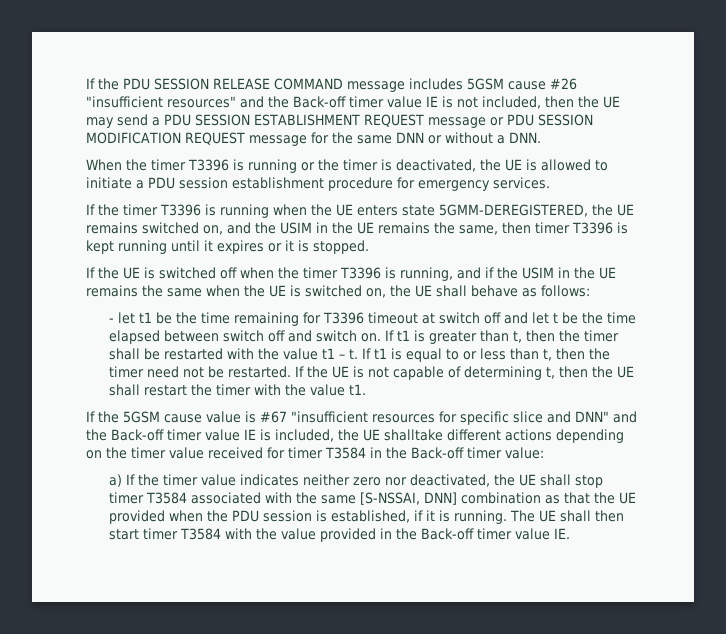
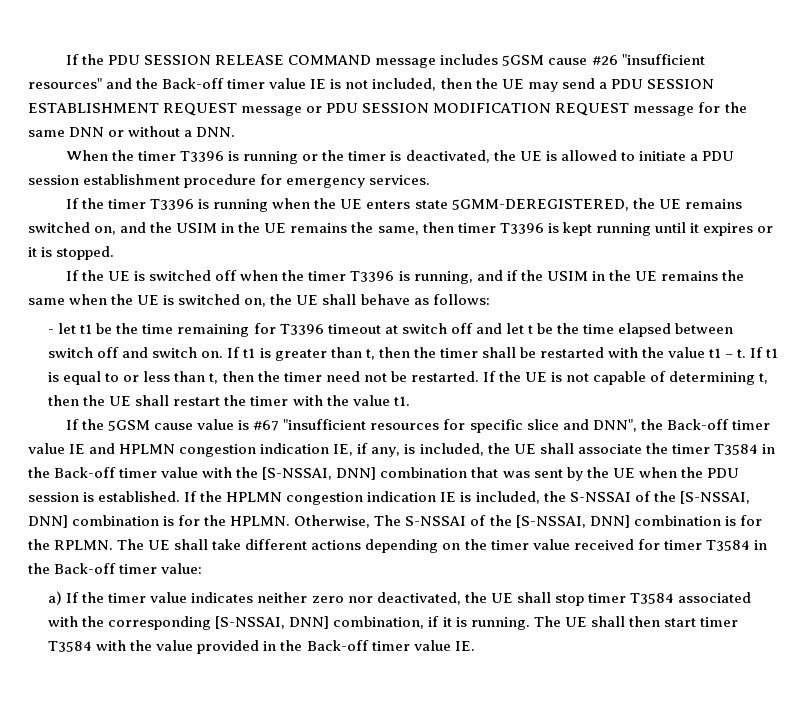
[575,411,637,423] [86,429,443,442] DNN" and the Back-off timer value IE is included, the UE shalltake -> [592,419,770,432] [28,443,775,457] [28,467,739,481] [28,491,750,505] [28,515,762,528] [28,539,242,550] DNN", the Back-off timer value IE and HPLMN congestion indication IE, if any, is included, the UE shall associate the timer T3584 in the Back-off timer value with the [S-NSSAI, DNN] combination that was sent by the UE when the PDU session is established. If the HPLMN congestion indication IE is included, the S-NSSAI of the [S-NSSAI, DNN] combination is for the HPLMN. Otherwise, The S-NSSAI of the [S-NSSAI, DNN] combination is for the RPLMN. The UE shall take
[321,492,637,505] [109,510,411,524] same [S-NSSAI, DNN] combination as that the UE provided when the PDU session is established, -> [108,616,425,630] corresponding [S-NSSAI, DNN] combination,

